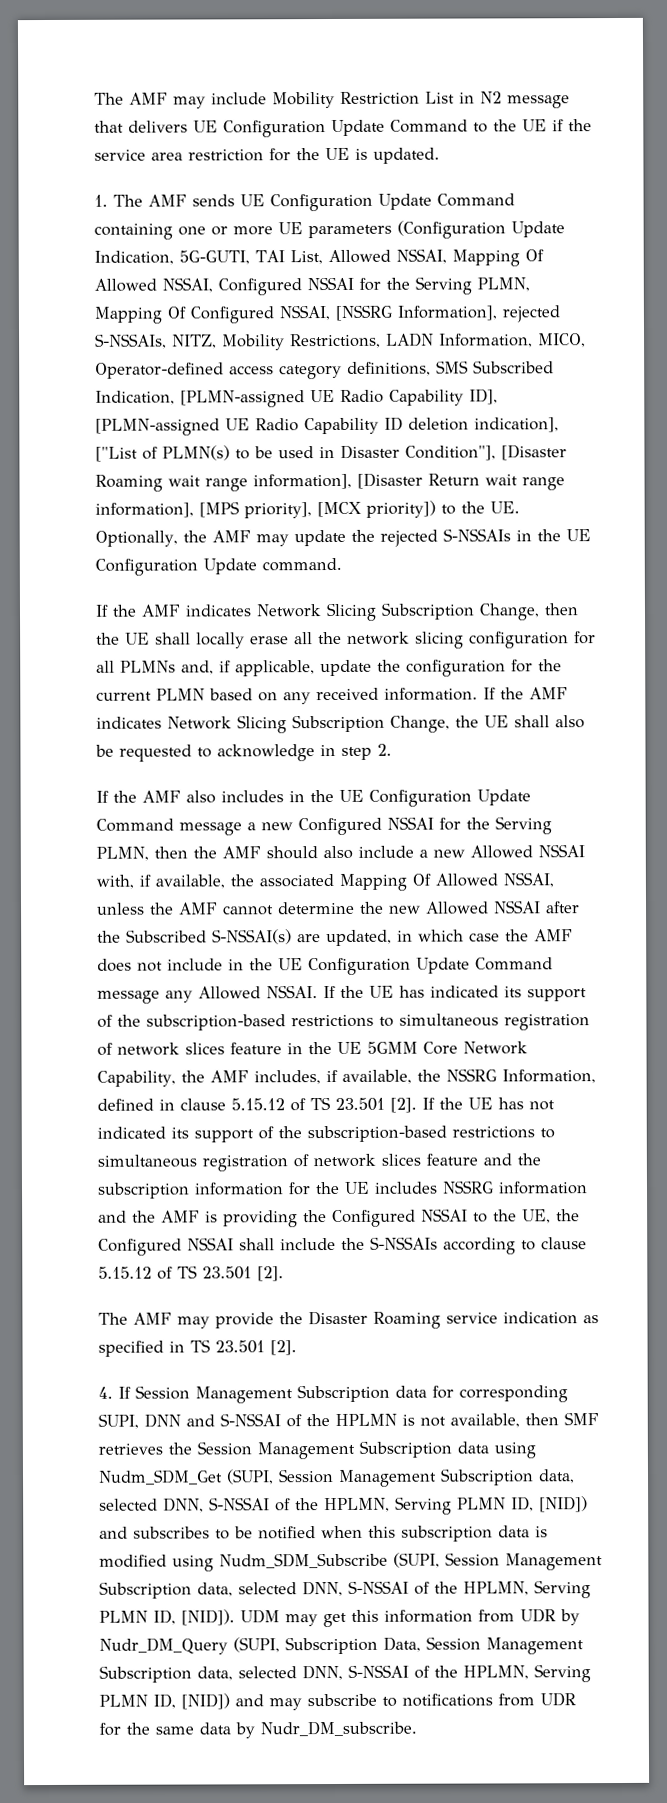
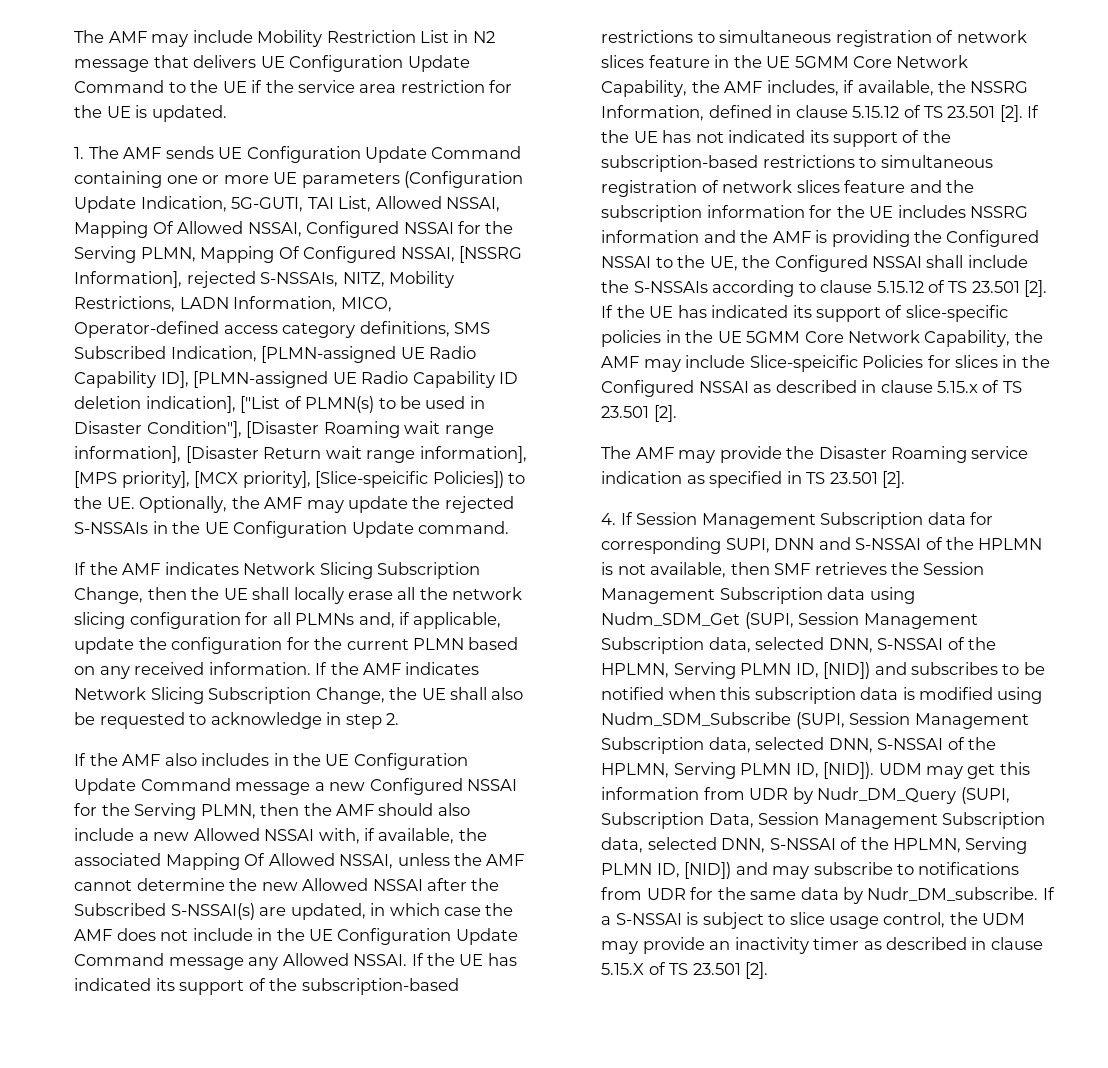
[366,500,437,518] priority]) -> [242,471,504,488] priority], [Slice-speicific Policies])
(285, 1274) none -> [601,305,1008,322] [601,330,1043,347] [601,355,1050,372] [601,380,1022,397] [601,405,677,422] If the UE has indicated its support of slice-specific policies in the UE 5GMM Core Network Capability, the AMF may include Slice-speicific Policies for slices in the Configured NSSAI as described in clause 5.15.x of TS 23.501 [2].
(418, 1728) none -> [1042,887,1055,900] [601,912,1026,929] [601,937,1043,954] [601,962,769,979] If a S-NSSAI is subject to slice usage control, the UDM may provide an inactivity timer as described in clause 5.15.X of TS 23.501 [2].

